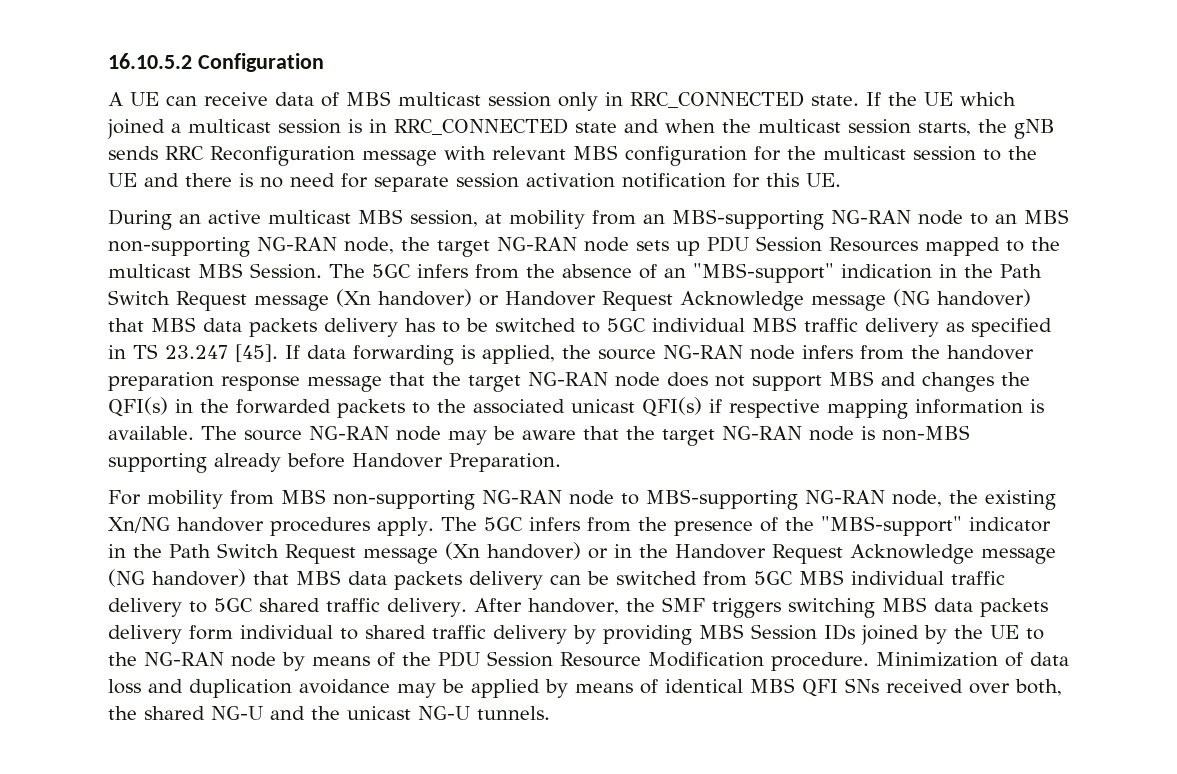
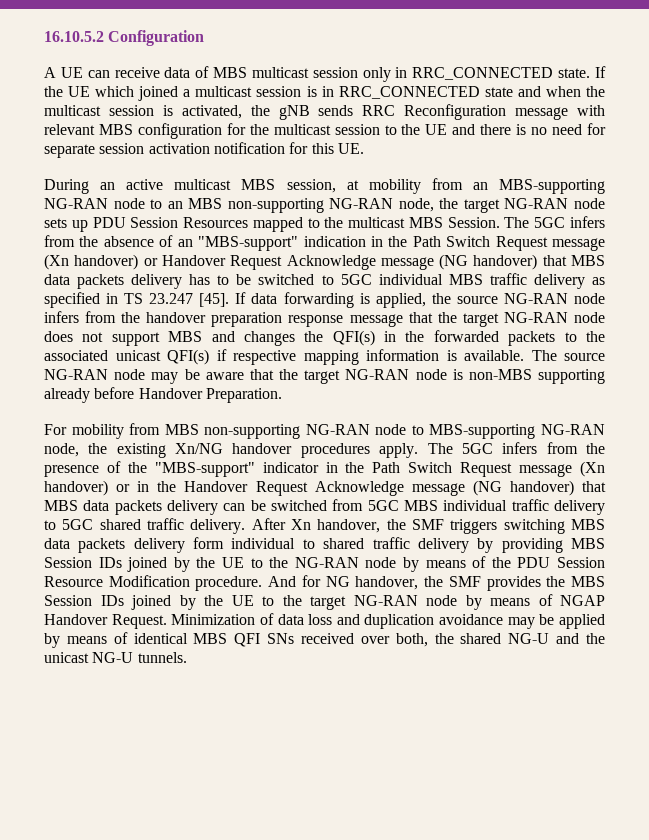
[918,122,971,136] starts, -> [162,105,242,119] is activated,
(522, 605) none -> [291,519,311,530] Xn
(869, 661) none -> [268,575,606,591] [44,594,605,610] [44,614,167,629] And for NG handover, the SMF provides the MBS Session IDs joined by the UE to the target NG-RAN node by means of NGAP Handover Request.

